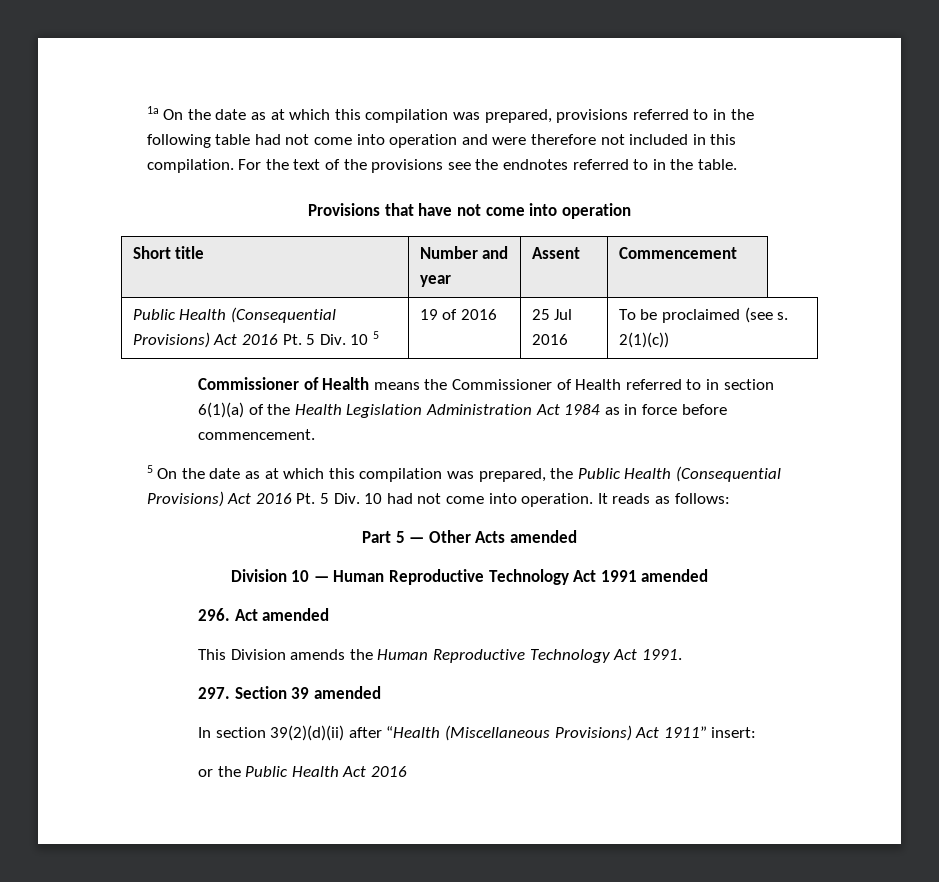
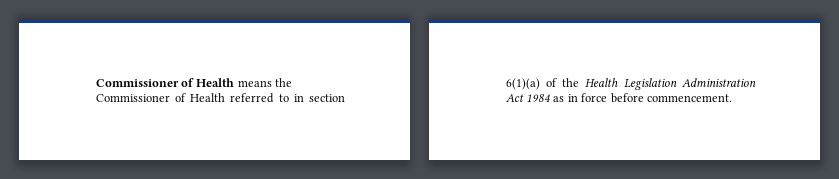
[146,106,754,123] [146,134,737,148] [146,159,737,173] [308,203,631,219] [132,246,205,259] [419,246,509,259] [419,275,451,287] [531,247,580,259] [618,247,737,259] [132,307,336,323] [132,331,379,348] [419,309,497,320] [531,309,573,320] [531,334,568,345] [618,307,789,323] [618,332,669,348] 1a On the date as at which this compilation was prepared, provisions referred to in the following table had not come into operation and were therefore not included in this compilation. For the text of the provisions see the endnotes referred to in the table. // Provisions that have not come into operation // Short title | Number and year | Assent | Commencement // Public Health (Consequential Provisions) Act 2016 Pt. 5 Div. 10 5 | 19 of 2016 | 25 Jul 2016 | To be proclaimed (see s. 2(1)(c)) // -> (95, 83) none
[146,465,781,482] [146,491,730,507] [362,530,577,543] [230,569,709,585] [198,608,330,621] [198,649,682,663] [198,686,381,699] [198,725,757,741] [198,766,408,777] // 5 On the date as at which this compilation was prepared, the Public Health (Consequential Provisions) Act 2016 Pt. 5 Div. 10 had not come into operation. It reads as follows: // Part 5 — Other Acts amended // Division 10 — Human Reproductive Technology Act 1991 amended // 296. Act amended // This Division amends the Human Reproductive Technology Act 1991. // 297. Section 39 amended // In section 39(2)(d)(ii) after “Health (Miscellaneous Provisions) Act 1911” insert: // or the Public Health Act 2016 -> (732, 98) none

